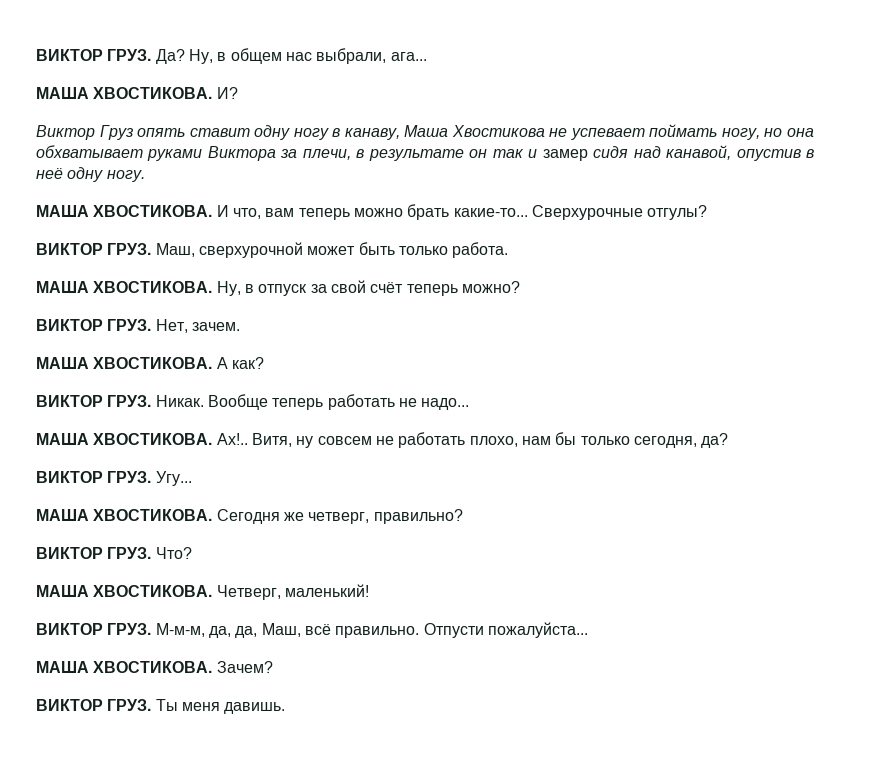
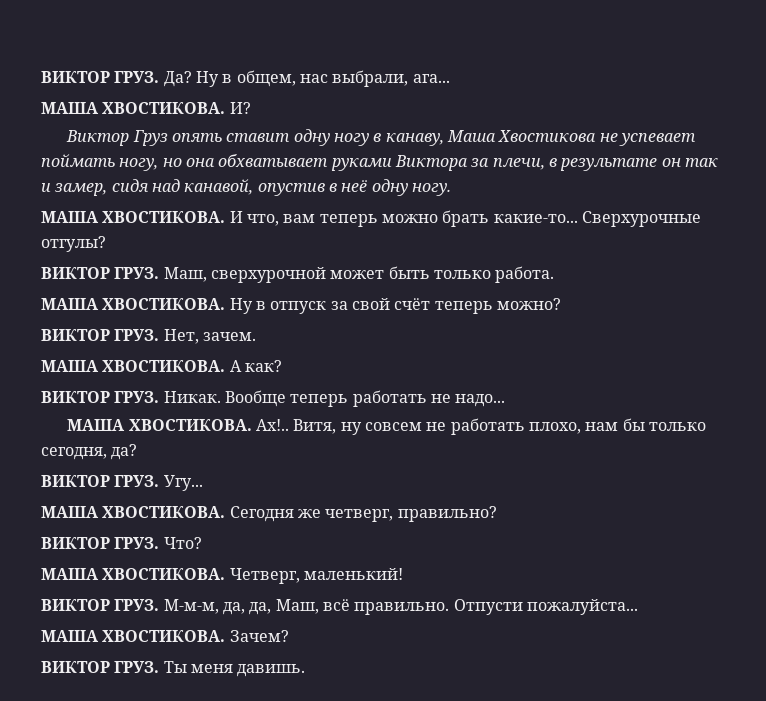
[188,48,282,64] Ну, в общем -> [195,70,296,87] Ну в общем,
[542,149,588,161] замер -> [55,183,108,196] замер,
[216,281,241,296] Ну, -> [229,298,253,314] Ну

